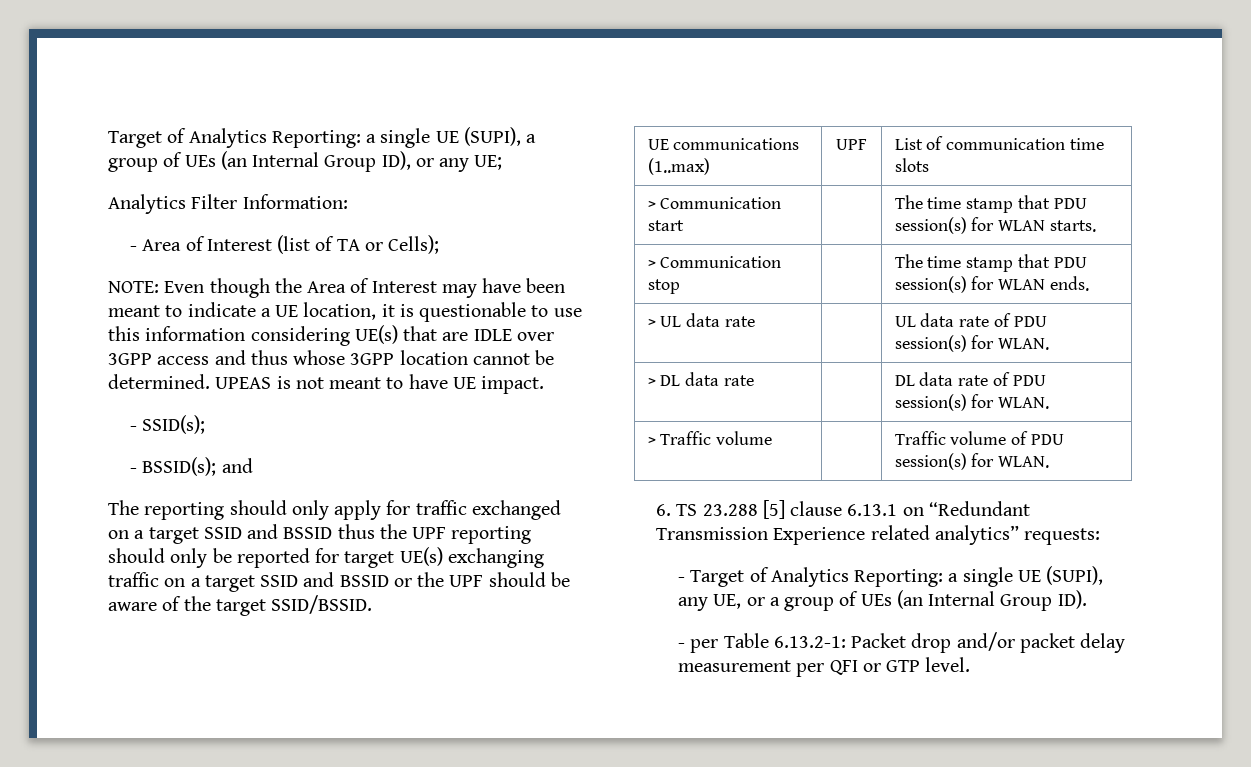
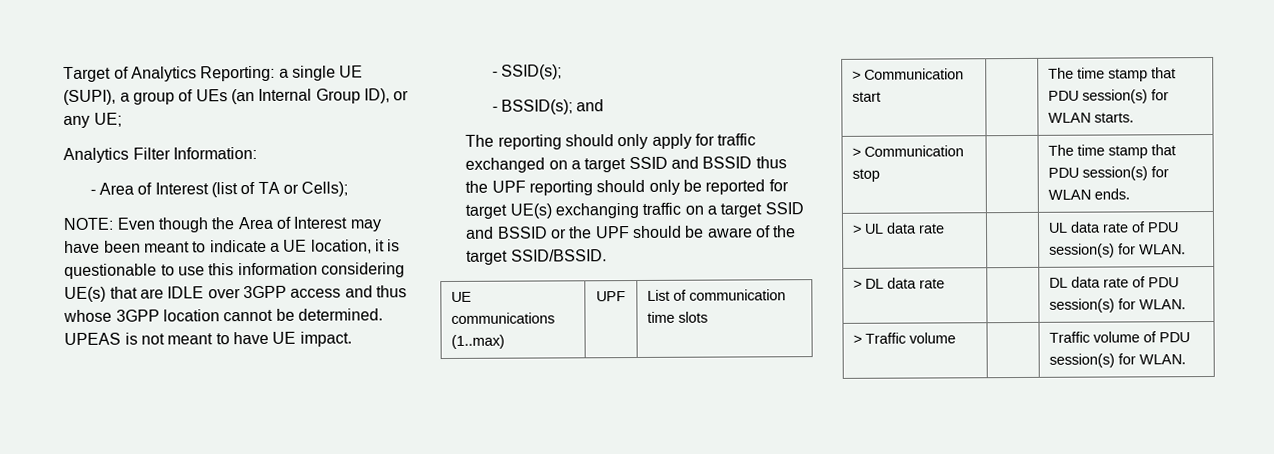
[656,500,1030,519] [656,525,1101,545] [678,566,1104,587] [678,590,1087,611] [678,632,1126,653] [678,657,971,677] // 6. TS 23.288 [5] clause 6.13.1 on “Redundant Transmission Experience related analytics” requests: // - Target of Analytics Reporting: a single UE (SUPI), any UE, or a group of UEs (an Internal Group ID). // - per Table 6.13.2-1: Packet drop and/or packet delay measurement per QFI or GTP level. -> (1186, 359) none

